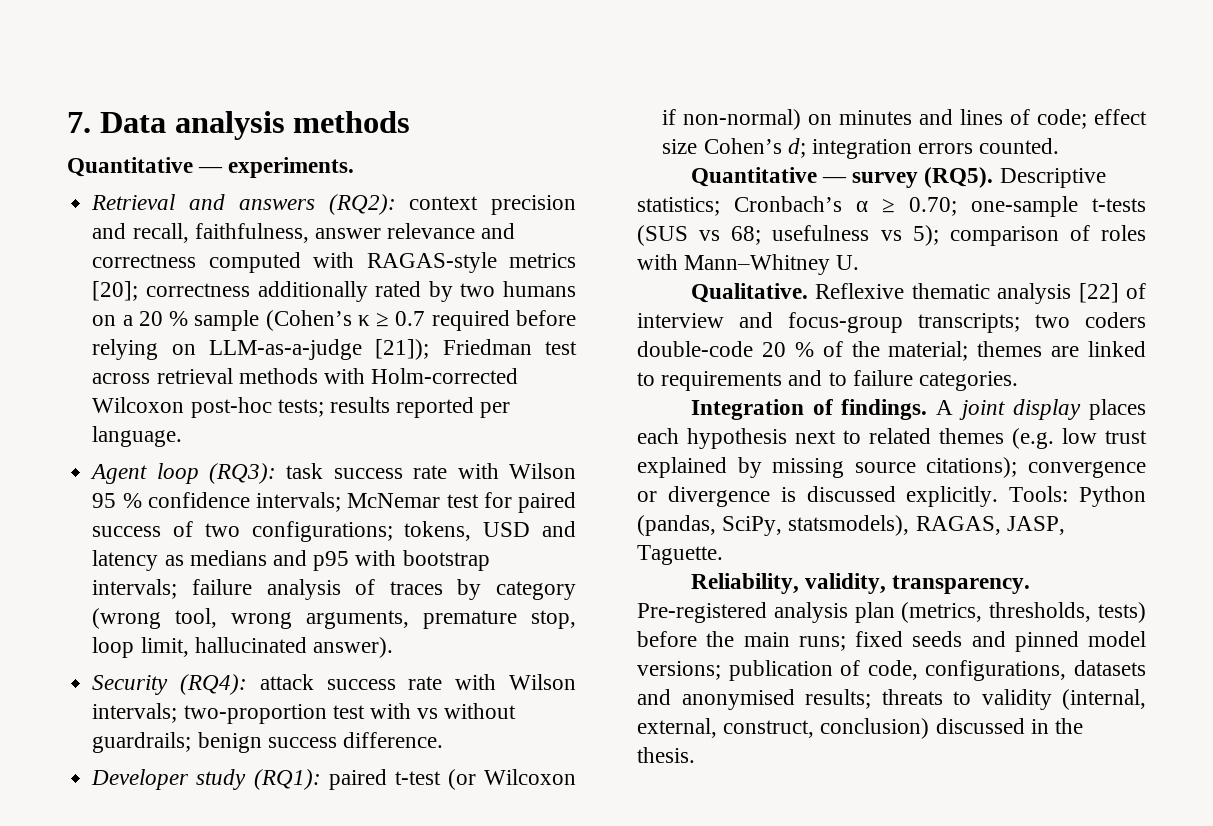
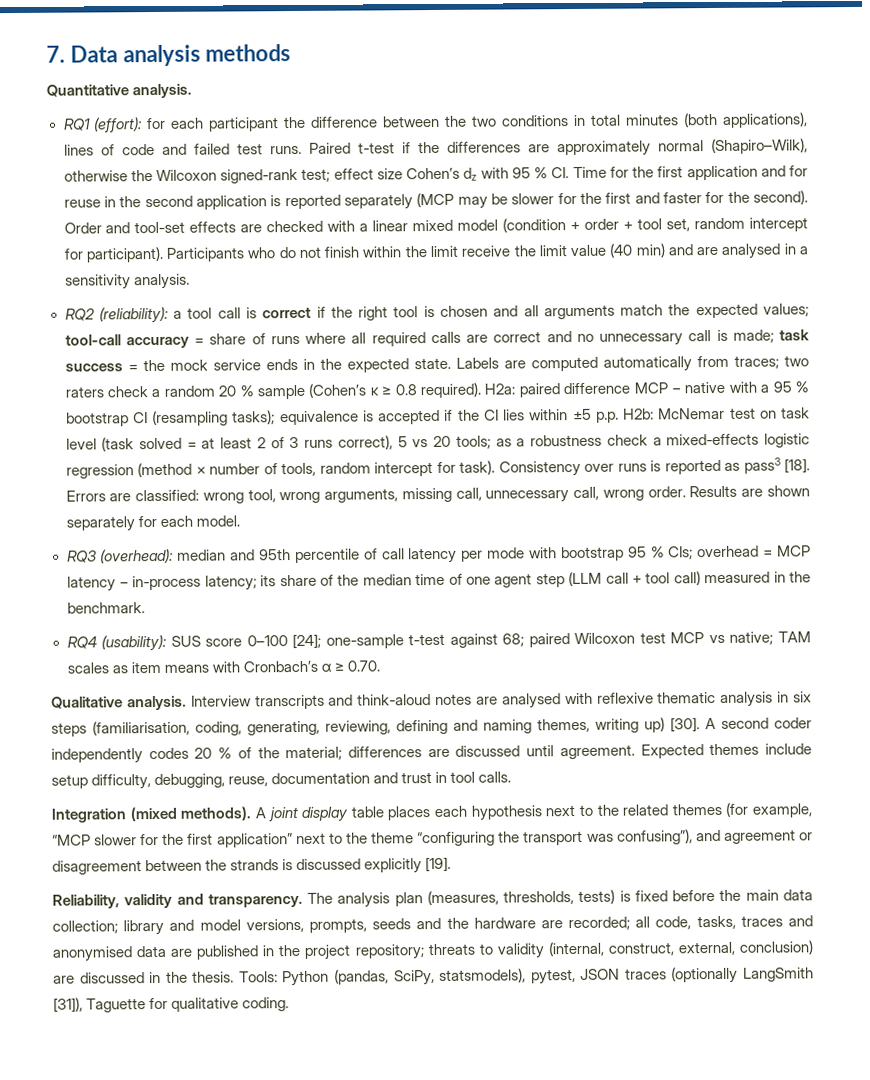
[198,157,355,178] [91,194,576,215] [92,223,516,243] [92,252,576,273] [92,281,576,302] [92,315,133,326] — experiments. // Retrieval and answers (RQ2): context precision and recall, faithfulness, answer relevance and correctness computed with RAGAS-style metrics [20]; correctness additionally rated by two humans on a -> [132,83,193,99] [62,112,808,133] [63,138,809,157] [63,165,808,184] [63,190,809,210] [63,217,808,234] [63,243,808,263] [64,273,190,290] [64,303,809,324] [64,329,810,349] [64,355,809,373] [64,385,215,398] analysis. // RQ1 (effort): for each participant the difference between the two conditions in total minutes (both applications), lines of code and failed test runs. Paired t-test if the differences are approximately normal (Shapiro–Wilk), otherwise the Wilcoxon signed-rank test; effect size Cohen’s dz with 95 % CI. Time for the first application and for reuse in the second application is reported separately (MCP may be slower for the first and faster for the second). Order and tool-set effects are checked with a linear mixed model (condition + order + tool set, random intercept for participant). Participants who do not finish within the limit receive the limit value (40 min) and are analysed in a sensitivity analysis. // RQ2 (reliability): a tool call is correct if the right tool is chosen and all arguments match the expected values; tool-call accuracy = share of runs where all required calls are correct and no unnecessary call is made; task success = the mock service ends in the expected state. Labels are computed automatically from traces; two raters check a random
[395,310,576,331] [92,339,577,360] [92,368,519,384] [92,397,511,418] [92,426,183,447] [90,463,576,484] [92,492,576,513] [92,521,576,542] [92,550,490,571] [92,579,576,600] [92,608,576,629] [92,637,393,658] [92,674,576,695] [92,703,517,724] [92,732,443,753] [91,769,576,790] [662,109,1147,130] [662,138,1060,159] [690,167,1106,188] [637,196,1146,217] [637,225,1146,246] [637,254,860,275] [690,283,1146,304] [637,312,1146,333] [637,341,753,357] 0.7 required before relying on LLM-as-a-judge [21]); Friedman test across retrieval methods with Holm-corrected Wilcoxon post-hoc tests; results reported per language. // Agent loop (RQ3): task success rate with Wilson 95 % confidence intervals; McNemar test for paired success of two configurations; tokens, USD and latency as medians and p95 with bootstrap intervals; failure analysis of traces by category (wrong tool, wrong arguments, premature stop, loop limit, hallucinated answer). // Security (RQ4): attack success rate with Wilson intervals; two-proportion test with vs without guardrails; benign success difference. // Developer study (RQ1): paired t-test (or Wilcoxon if non-normal) on minutes and lines of code; effect size Cohen’s d; integration errors counted. // Quantitative — survey (RQ5). Descriptive statistics; Cronbach’s α ≥ 0.70; one-sample t-tests (SUS vs 68; usefulness vs 5); comparison of roles with Mann–Whitney U. // Qualitative. Reflexive thematic analysis [22] of interview and focus-group transcripts; two coders double-code -> [394,381,810,399] [65,407,810,427] [65,433,810,452] [65,457,810,479] [65,485,810,504] [65,515,240,532] [66,545,811,564] [66,571,812,592] [66,602,145,614] [66,631,811,652] [66,660,380,674] [51,691,813,711] [51,717,812,737] [51,747,189,764] 0.8 required). H2a: paired difference MCP − native with a 95 % bootstrap CI (resampling tasks); equivalence is accepted if the CI lies within ±5 p.p. H2b: McNemar test on task level (task solved = at least 2 of 3 runs correct), 5 vs 20 tools; as a robustness check a mixed-effects logistic regression (method × number of tools, random intercept for task). Consistency over runs is reported as pass3 [18]. Errors are classified: wrong tool, wrong arguments, missing call, unnecessary call, wrong order. Results are shown separately for each model. // RQ3 (overhead): median and 95th percentile of call latency per mode with bootstrap 95 % CIs; overhead = MCP latency − in-process latency; its share of the median time of one agent step (LLM call + tool call) measured in the benchmark. // RQ4 (usability): SUS score 0–100 [24]; one-sample t-test against 68; paired Wilcoxon test MCP vs native; TAM scales as item means with Cronbach’s α ≥ 0.70. // Qualitative analysis. Interview transcripts and think-aloud notes are analysed with reflexive thematic analysis in six steps (familiarisation, coding, generating, reviewing, defining and naming themes, writing up) [30]. A second coder independently codes
[977,341,1146,357] [637,370,1019,391] themes are linked to requirements and to failure categories. -> [348,743,812,760] [51,771,512,790] differences are discussed until agreement. Expected themes include setup difficulty, debugging, reuse, documentation and trust in tool calls.
[812,399,928,420] of findings. -> [129,806,253,822] (mixed methods).
(1082, 409) none -> [350,806,384,818] table
(861, 437) none -> [596,804,619,816] the
[1012,428,1147,449] [637,457,1146,478] [637,486,999,507] (e.g. low trust explained by missing source citations); convergence or divergence is discussed explicitly. -> [725,802,812,818] [52,829,814,848] [52,856,452,875] [52,889,813,909] [52,915,813,936] [52,940,813,962] [53,971,235,984] (for example, “MCP slower for the first application” next to the theme “configuring the transport was confusing”), and agreement or disagreement between the strands is discussed explicitly [19]. // Reliability, validity and transparency. The analysis plan (measures, thresholds, tests) is fixed before the main data collection; library and model versions, prompts, seeds and the hardware are recorded; all code, tasks, traces and anonymised data are published in the project repository; threats to validity (internal, construct, external, conclusion) are discussed in the thesis.
[915,516,1065,535] [637,545,723,565] [690,573,1031,594] [637,602,1146,623] [637,631,1146,652] [637,660,1146,681] [637,689,1146,710] [637,718,1084,739] [637,747,695,763] RAGAS, JASP, Taguette. // Reliability, validity, transparency. Pre-registered analysis plan (metrics, thresholds, tests) before the main runs; fixed seeds and pinned model versions; publication of code, configurations, datasets and anonymised results; threats to validity (internal, external, construct, conclusion) discussed in the thesis. -> [530,966,814,985] [53,997,290,1013] pytest, JSON traces (optionally LangSmith [31]), Taguette for qualitative coding.

